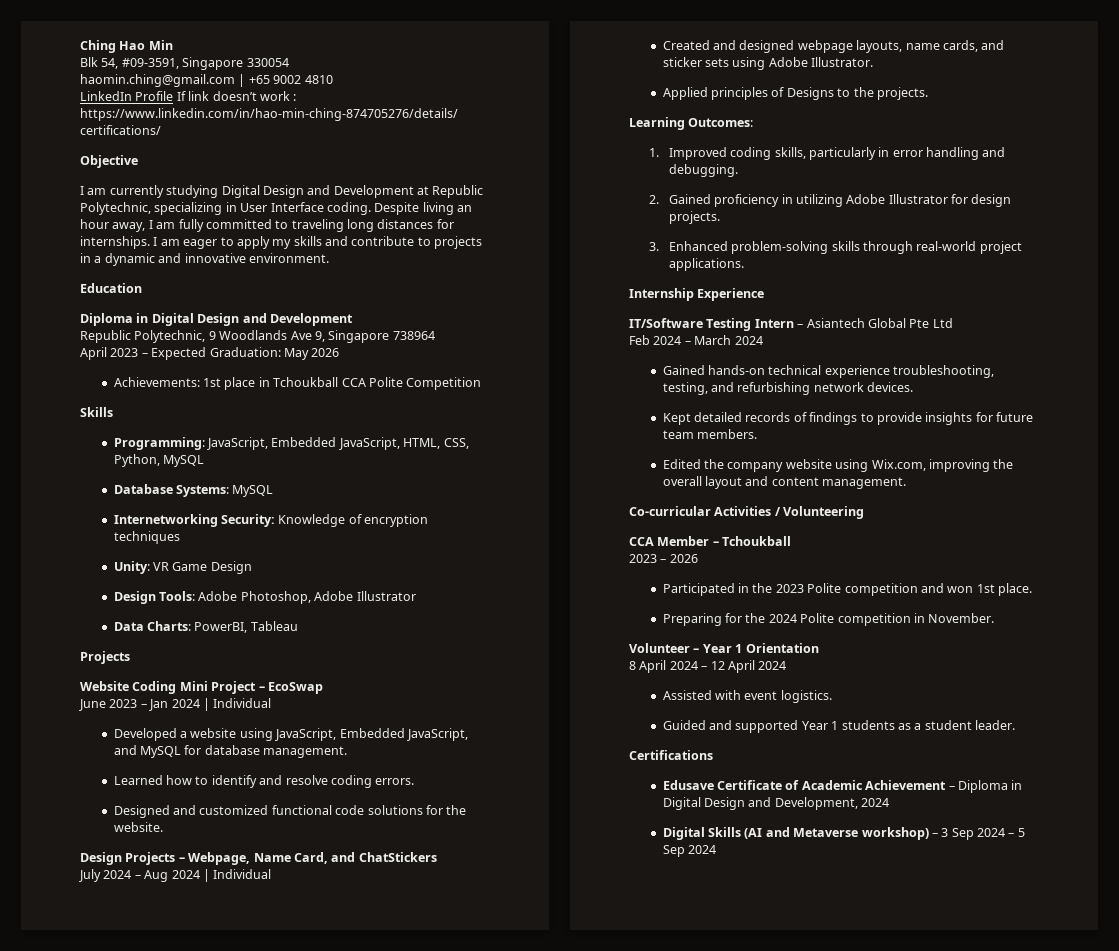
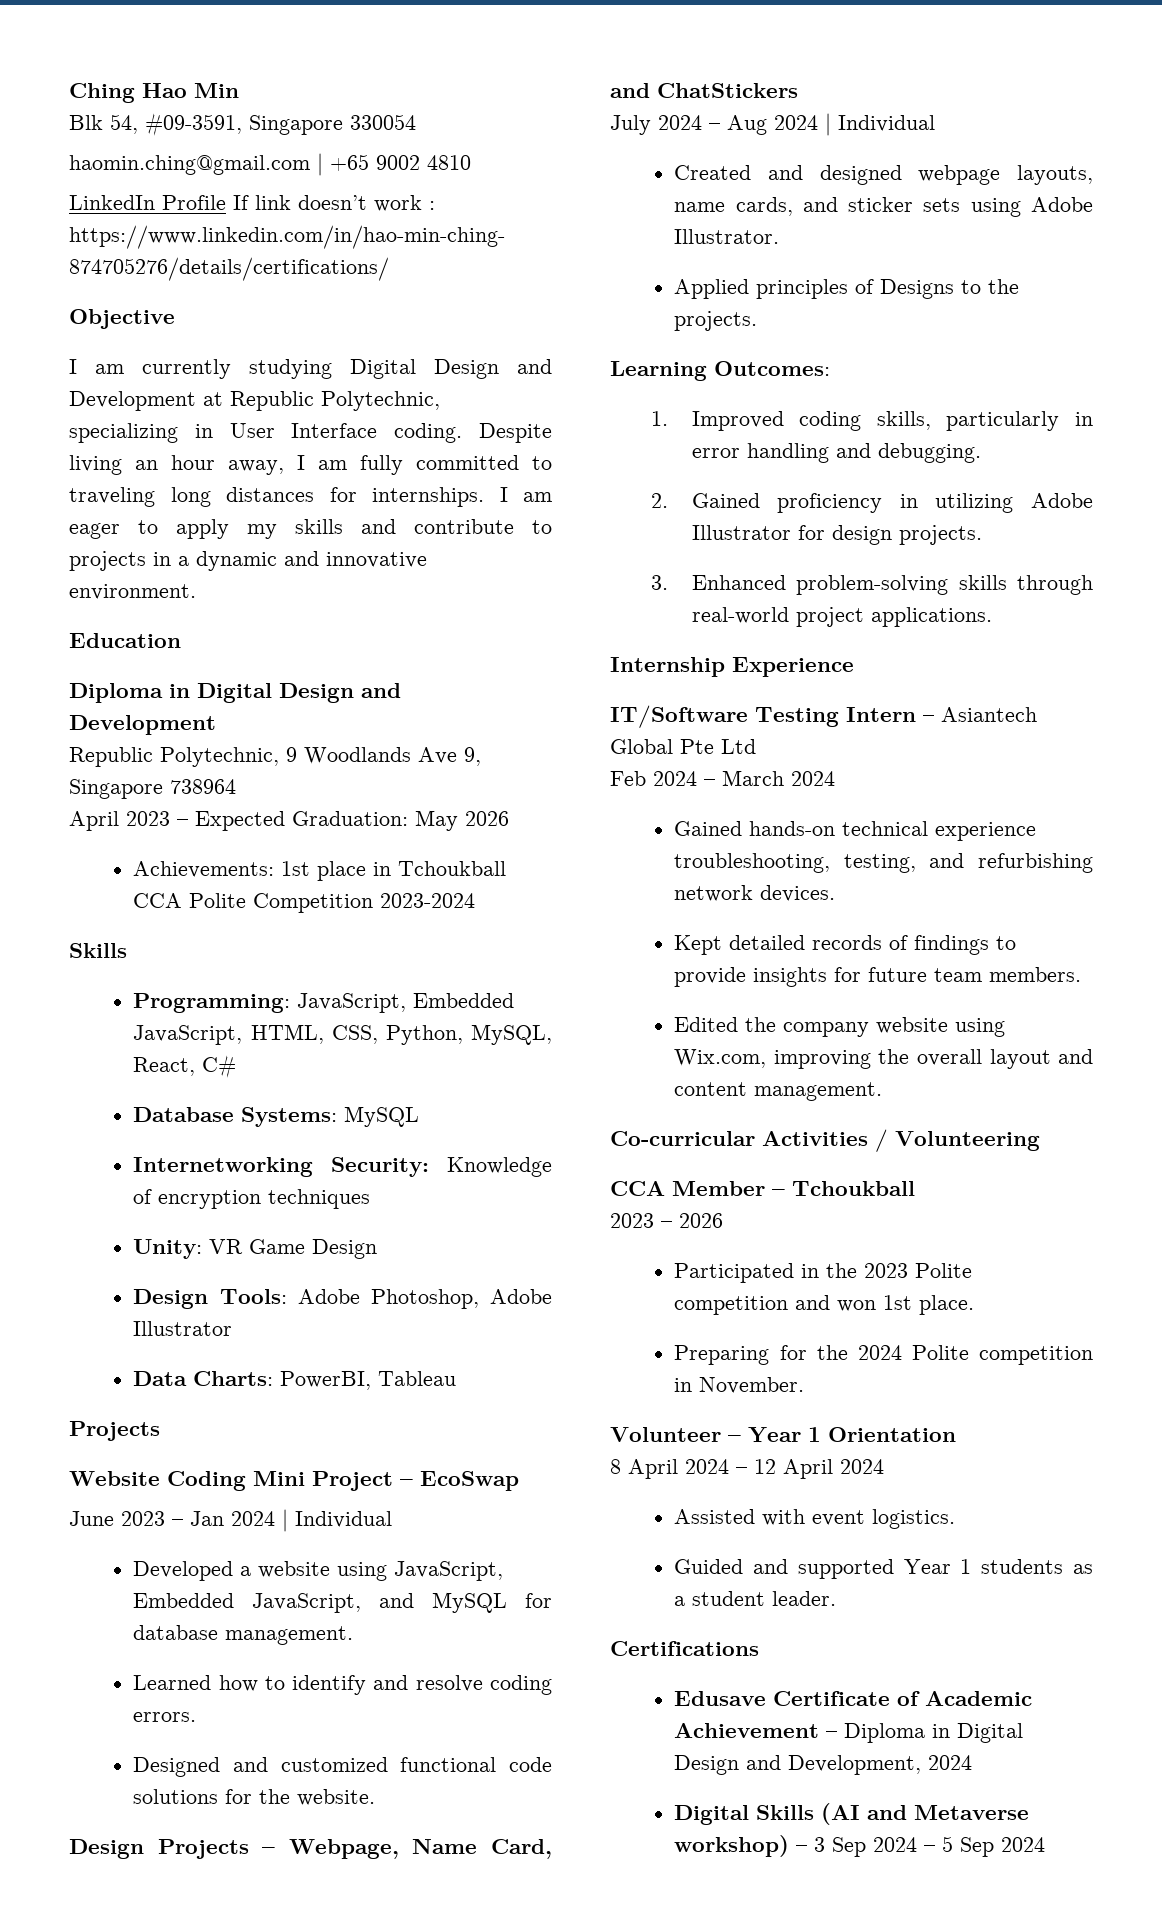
(482, 383) none -> [380,893,476,908] 2023-2024
[163,455,205,467] MySQL -> [471,1024,552,1045] [133,1055,237,1078] MySQL, React, C#

